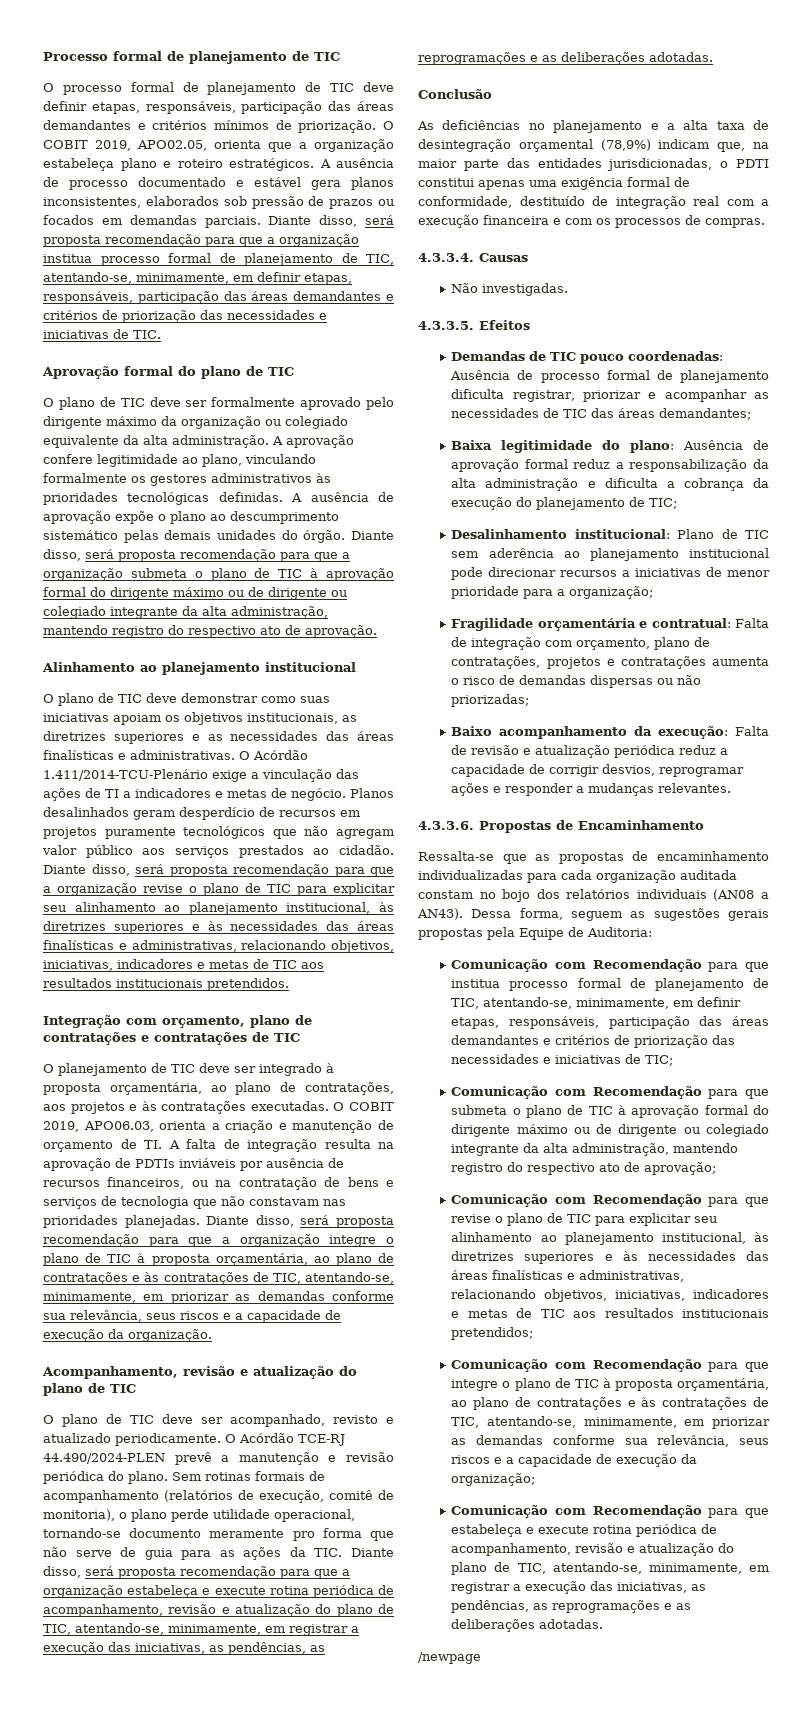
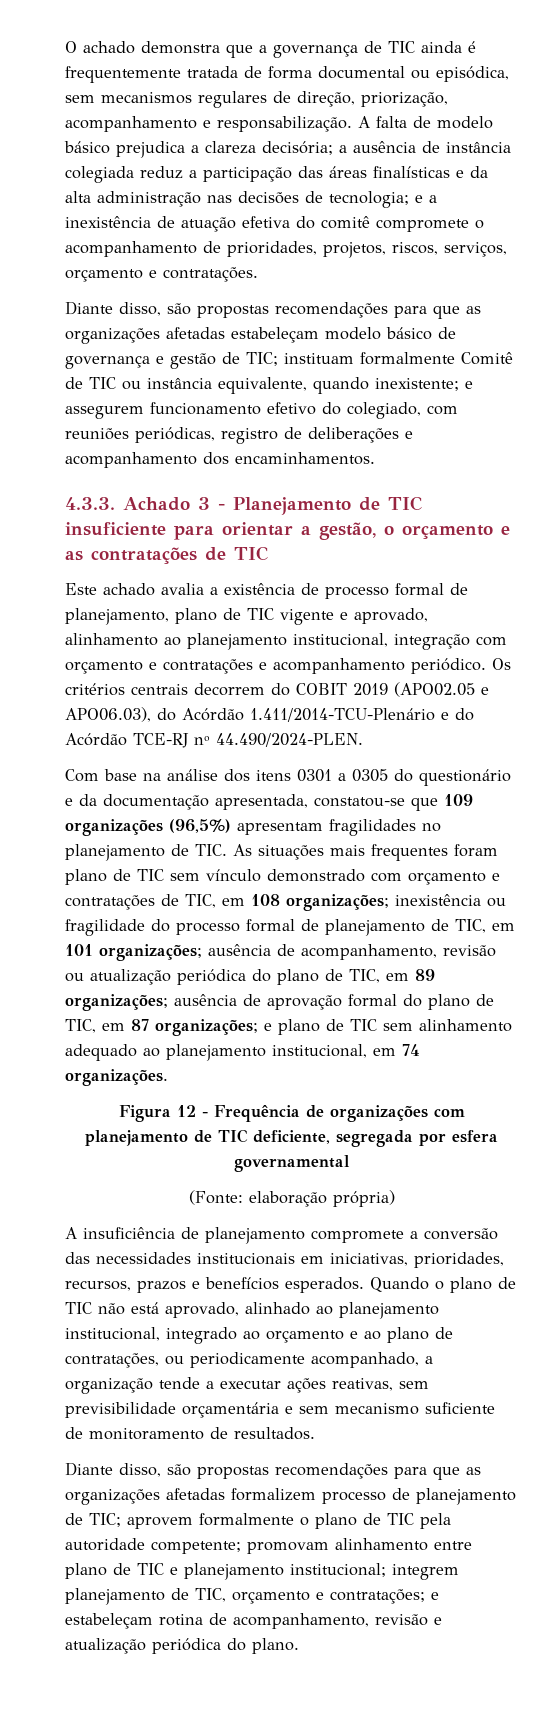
[43,51,340,64] [43,82,394,95] [43,101,394,114] [43,120,394,133] [43,139,394,152] [43,158,394,171] [43,177,394,190] [43,196,394,209] [43,215,394,228] [43,234,359,247] [43,253,394,266] [43,272,352,285] [43,291,395,304] [43,310,327,323] [43,329,161,339] [42,366,294,379] [43,397,394,410] [43,416,348,429] [43,435,354,448] [43,454,316,467] [43,473,331,486] [43,492,394,505] [43,511,339,524] [43,530,394,543] [43,549,350,562] [43,568,394,581] [43,587,347,600] [43,606,328,619] [43,625,377,638] [42,662,356,675] [43,693,330,706] [43,712,357,725] [43,731,394,744] [43,750,308,760] [43,769,359,782] [43,788,394,801] [43,807,360,820] [43,826,394,839] [42,845,394,858] [43,864,394,877] [43,883,395,896] [43,902,394,915] [43,921,394,934] [43,940,394,953] [43,959,324,971] [43,978,289,991] [43,1015,312,1028] [43,1032,300,1045] [43,1063,334,1076] [43,1082,395,1095] [43,1101,394,1114] [43,1120,394,1133] [43,1139,394,1152] [43,1158,344,1171] [43,1177,394,1190] [43,1196,346,1209] [43,1215,394,1228] [43,1234,394,1247] [43,1253,394,1266] [43,1272,394,1285] [43,1291,394,1304] [43,1310,341,1323] [43,1329,212,1342] [42,1366,357,1379] [43,1383,136,1396] [43,1414,394,1427] [43,1433,345,1446] [43,1452,394,1465] [43,1471,325,1484] [43,1490,394,1503] [43,1509,355,1522] [43,1528,394,1541] [43,1547,394,1560] [43,1566,350,1579] [43,1585,394,1598] [43,1604,394,1617] [43,1623,359,1636] [43,1642,325,1655] [418,52,713,65] [418,89,492,99] [417,120,769,133] [418,139,769,152] [418,158,769,171] [418,177,690,190] [418,196,769,209] [418,215,765,228] [418,253,528,262] [451,283,569,296] [418,320,530,330] [451,351,724,364] [450,370,769,383] [451,389,769,402] [451,408,752,420] [451,440,769,453] [451,459,769,472] [451,478,769,491] [451,497,678,510] [451,529,769,539] [451,548,769,561] [451,567,770,580] [451,586,654,599] [451,618,769,631] [451,637,711,650] [451,656,769,669] [451,675,702,688] [451,694,530,707] [451,726,769,739] [451,745,729,758] [451,764,745,777] [451,783,732,796] [418,820,704,833] [418,851,769,864] [418,870,737,883] [418,889,769,902] [417,908,769,921] [418,927,652,940] [451,959,769,972] [451,978,769,991] [451,997,742,1009] [451,1016,769,1029] [451,1035,736,1048] [451,1054,674,1066] [451,1086,769,1099] [451,1105,769,1118] [451,1124,769,1137] [451,1143,739,1156] [451,1162,717,1175] [451,1194,769,1207] [451,1213,718,1226] [451,1232,769,1245] [451,1251,769,1264] [451,1270,685,1282] [451,1289,769,1302] [451,1308,769,1318] [451,1327,534,1340] [451,1359,769,1372] [451,1378,769,1391] [451,1397,769,1410] [451,1416,770,1429] [451,1435,769,1447] [451,1454,698,1467] [451,1473,536,1486] [451,1505,769,1518] [451,1524,718,1537] [451,1543,735,1556] [451,1562,769,1575] [451,1581,707,1594] [451,1600,692,1613] [451,1619,604,1632] [418,1652,481,1664] Processo formal de planejamento de TIC // O processo formal de planejamento de TIC deve definir etapas, responsáveis, participação das áreas demandantes e critérios mínimos de priorização. O COBIT 2019, APO02.05, orienta que a organização estabeleça plano e roteiro estratégicos. A ausência de processo documentado e estável gera planos inconsistentes, elaborados sob pressão de prazos ou focados em demandas parciais. Diante disso, será proposta recomendação para que a organização institua processo formal de planejamento de TIC, atentando-se, minimamente, em definir etapas, responsáveis, participação das áreas demandantes e critérios de priorização das necessidades e iniciativas de TIC. // Aprovação formal do plano de TIC // O plano de TIC deve ser formalmente aprovado pelo dirigente máximo da organização ou colegiado equivalente da alta administração. A aprovação confere legitimidade ao plano, vinculando formalmente os gestores administrativos às prioridades tecnológicas definidas. A ausência de aprovação expõe o plano ao descumprimento sistemático pelas demais unidades do órgão. Diante disso, será proposta recomendação para que a organização submeta o plano de TIC à aprovação formal do dirigente máximo ou de dirigente ou colegiado integrante da alta administração, mantendo registro do respectivo ato de aprovação. // Alinhamento ao planejamento institucional // O plano de TIC deve demonstrar como suas iniciativas apoiam os objetivos institucionais, as diretrizes superiores e as necessidades das áreas finalísticas e administrativas. O Acórdão 1.411/2014-TCU-Plenário exige a vinculação das ações de TI a indicadores e metas de negócio. Planos desalinhados geram desperdício de recursos em projetos puramente tecnológicos que não agregam valor público aos serviços prestados ao cidadão. Diante disso, será proposta recomendação para que a organização revise o plano de TIC para explicitar seu alinhamento ao planejamento institucional, às diretrizes superiores e às necessidades das áreas finalísticas e administrativas, relacionando objetivos, iniciativas, indicadores e metas de TIC aos resultados institucionais pretendidos. // Integração com orçamento, plano de contratações e contratações de TIC // O planejamento de TIC deve ser integrado à proposta orçamentária, ao plano de contratações, aos projetos e às contratações executadas. O COBIT 2019, APO06.03, orienta a criação e manutenção de orçamento de TI. A falta de integração resulta na aprovação de PDTIs inviáveis por ausência de recursos financeiros, ou na contratação de bens e serviços de tecnologia que não constavam nas prioridades planejadas. Diante disso, será proposta recomendação para que a organização integre o plano de TIC à proposta orçamentária, ao plano de contratações e às contratações de TIC, atentando-se, minimamente, em priorizar as demandas conforme sua relevância, seus riscos e a capacidade de execução da organização. // Acompanhamento, revisão e atualização do plano de TIC // O plano de TIC deve ser acompanhado, revisto e atualizado periodicamente. O Acórdão TCE-RJ 44.490/2024-PLEN prevê a manutenção e revisão periódica do plano. Sem rotinas formais de acompanhamento (relatórios de execução, comitê de monitoria), o plano perde utilidade operacional, tornando-se documento meramente pro forma que não serve de guia para as ações da TIC. Diante disso, será proposta recomendação para que a organização estabeleça e execute rotina periódica de acompanhamento, revisão e atualização do plano de TIC, atentando-se, minimamente, em registrar a execução das iniciativas, as pendências, as reprogramações e as deliberações adotadas. // Conclusão // As deficiências no planejamento e a alta taxa de desintegração orçamental (78,9%) indicam que, na maior parte das entidades jurisdicionadas, o PDTI constitui apenas uma exigência formal de conformidade, destituído de integração real com a execução financeira e com os processos de compras. // 4.3.3.4. Causas // Não investigadas. // 4.3.3.5. Efeitos // Demandas de TIC pouco coordenadas: Ausência de processo formal de planejamento dificulta registrar, priorizar e acompanhar as necessidades de TIC das áreas demandantes; // Baixa legitimidade do plano: Ausência de aprovação formal reduz a responsabilização da alta administração e dificulta a cobrança da execução do planejamento de TIC; // Desalinhamento institucional: Plano de TIC sem aderência ao planejamento institucional pode direcionar recursos a iniciativas de menor prioridade para a organização; // Fragilidade orçamentária e contratual: Falta de integração com orçamento, plano de contratações, projetos e contratações aumenta o risco de demandas dispersas ou não priorizadas; // Baixo acompanhamento da execução: Falta de revisão e atualização periódica reduz a capacidade de corrigir desvios, reprogramar ações e responder a mudanças relevantes. // 4.3.3.6. Propostas de Encaminhamento // Ressalta-se que as propostas de encaminhamento individualizadas para cada organização auditada constam no bojo dos relatórios individuais (AN08 a AN43). Dessa forma, seguem as sugestões gerais propostas pela Equipe de Auditoria: // Comunicação com Recomendação para que institua processo formal de planejamento de TIC, atentando-se, minimamente, em definir etapas, responsáveis, participação das áreas demandantes e critérios de priorização das necessidades e iniciativas de TIC; // Comunicação com Recomendação para que submeta o plano de TIC à aprovação formal do dirigente máximo ou de dirigente ou colegiado integrante da alta administração, mantendo registro do respectivo ato de aprovação; // Comunicação com Recomendação para que revise o plano de TIC para explicitar seu alinhamento ao planejamento institucional, às diretrizes superiores e às necessidades das áreas finalísticas e administrativas, relacionando objetivos, iniciativas, indicadores e metas de TIC aos resultados institucionais pretendidos; // Comunicação com Recomendação para que integre o plano de TIC à proposta orçamentária, ao plano de contratações e às contratações de TIC, atentando-se, minimamente, em priorizar as demandas conforme sua relevância, seus riscos e a capacidade de execução da organização; // Comunicação com Recomendação para que estabeleça e execute rotina periódica de acompanhamento, revisão e atualização do plano de TIC, atentando-se, minimamente, em registrar a execução das iniciativas, as pendências, as reprogramações e as deliberações adotadas. // /newpage -> [65,41,476,58] [65,66,509,83] [65,91,448,108] [65,116,493,132] [64,141,511,158] [65,166,488,183] [65,191,437,208] [65,216,484,232] [65,241,507,258] [65,267,258,282] [65,301,481,319] [65,327,456,344] [65,352,513,369] [65,377,473,394] [65,402,458,419] [65,427,413,444] [65,452,375,468] [65,496,422,515] [65,522,510,540] [65,546,268,564] [65,583,468,599] [65,608,428,625] [65,633,507,650] [65,658,511,674] [65,682,489,697] [65,707,474,722] [65,733,363,748] [65,769,511,786] [65,794,473,811] [65,819,441,836] [65,844,498,861] [65,869,500,885] [65,894,506,911] [65,919,515,936] [65,944,496,961] [65,969,435,985] [65,994,494,1011] [65,1019,512,1036] [65,1044,420,1061] [65,1069,168,1086] [118,1105,465,1122] [85,1129,498,1147] [234,1155,350,1172] [188,1190,395,1207] [65,1227,498,1244] [65,1252,504,1268] [65,1277,516,1293] [65,1302,439,1319] [65,1327,453,1344] [65,1352,433,1368] [65,1377,429,1394] [65,1402,495,1418] [65,1427,315,1440] [65,1462,481,1480] [65,1488,516,1505] [65,1513,451,1529] [65,1538,472,1554] [65,1563,459,1580] [65,1588,439,1605] [65,1613,442,1629] [65,1638,299,1654] O achado demonstra que a governança de TIC ainda é frequentemente tratada de forma documental ou episódica, sem mecanismos regulares de direção, priorização, acompanhamento e responsabilização. A falta de modelo básico prejudica a clareza decisória; a ausência de instância colegiada reduz a participação das áreas finalísticas e da alta administração nas decisões de tecnologia; e a inexistência de atuação efetiva do comitê compromete o acompanhamento de prioridades, projetos, riscos, serviços, orçamento e contratações. // Diante disso, são propostas recomendações para que as organizações afetadas estabeleçam modelo básico de governança e gestão de TIC; instituam formalmente Comitê de TIC ou instância equivalente, quando inexistente; e assegurem funcionamento efetivo do colegiado, com reuniões periódicas, registro de deliberações e acompanhamento dos encaminhamentos. // 4.3.3. Achado 3 - Planejamento de TIC insuficiente para orientar a gestão, o orçamento e as contratações de TIC // Este achado avalia a existência de processo formal de planejamento, plano de TIC vigente e aprovado, alinhamento ao planejamento institucional, integração com orçamento e contratações e acompanhamento periódico. Os critérios centrais decorrem do COBIT 2019 (APO02.05 e APO06.03), do Acórdão 1.411/2014-TCU-Plenário e do Acórdão TCE-RJ nº 44.490/2024-PLEN. // Com base na análise dos itens 0301 a 0305 do questionário e da documentação apresentada, constatou-se que 109 organizações (96,5%) apresentam fragilidades no planejamento de TIC. As situações mais frequentes foram plano de TIC sem vínculo demonstrado com orçamento e contratações de TIC, em 108 organizações; inexistência ou fragilidade do processo formal de planejamento de TIC, em 101 organizações; ausência de acompanhamento, revisão ou atualização periódica do plano de TIC, em 89 organizações; ausência de aprovação formal do plano de TIC, em 87 organizações; e plano de TIC sem alinhamento adequado ao planejamento institucional, em 74 organizações. // Figura 12 - Frequência de organizações com planejamento de TIC deficiente, segregada por esfera governamental // (Fonte: elaboração própria) // A insuficiência de planejamento compromete a conversão das necessidades institucionais em iniciativas, prioridades, recursos, prazos e benefícios esperados. Quando o plano de TIC não está aprovado, alinhado ao planejamento institucional, integrado ao orçamento e ao plano de contratações, ou periodicamente acompanhado, a organização tende a executar ações reativas, sem previsibilidade orçamentária e sem mecanismo suficiente de monitoramento de resultados. // Diante disso, são propostas recomendações para que as organizações afetadas formalizem processo de planejamento de TIC; aprovem formalmente o plano de TIC pela autoridade competente; promovam alinhamento entre plano de TIC e planejamento institucional; integrem planejamento de TIC, orçamento e contratações; e estabeleçam rotina de acompanhamento, revisão e atualização periódica do plano.

